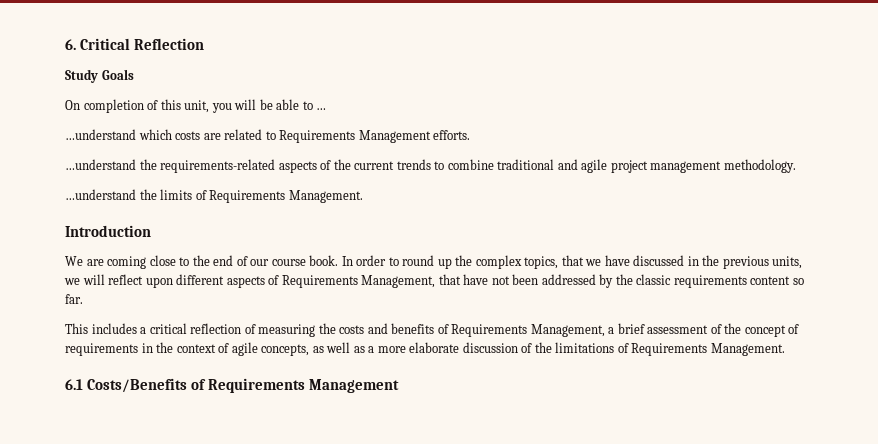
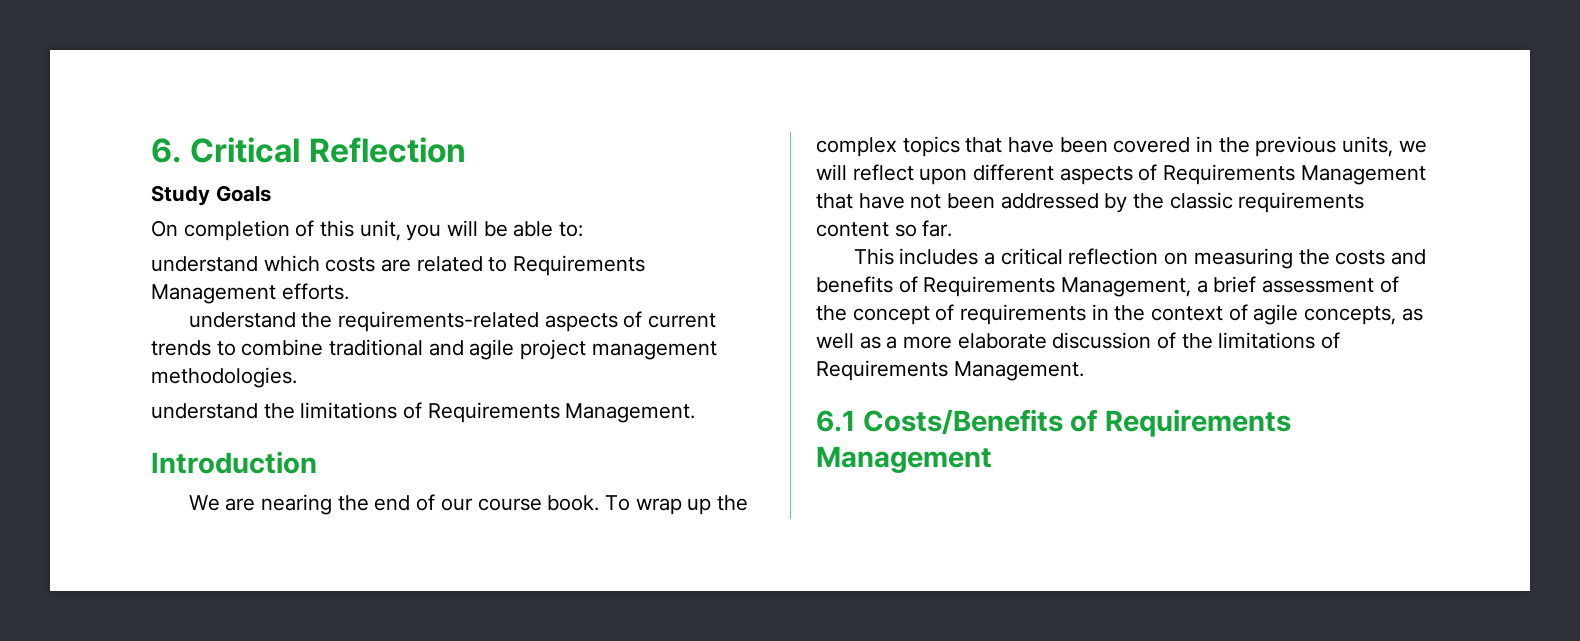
[302,101,327,110] [65,129,136,140] to … // …understand -> [559,222,584,237] [151,256,258,272] to: // understand
[65,159,136,170] …understand -> [188,312,296,328] understand
[333,159,351,170] the -> (643, 319) none
[723,159,796,173] [65,189,193,200] methodology. // …understand the limits -> [151,367,297,388] [151,402,398,419] methodologies. // understand the limitations
[107,255,190,269] coming close to -> [261,494,333,515] nearing
[341,255,685,269] In order to round up the complex topics, that we have discussed -> [604,495,748,515] [816,136,1191,157] To wrap up the complex topics that have been covered
[361,275,436,288] Management, -> [1300,165,1426,185] Management
[244,324,256,334] of -> [1164,252,1189,265] on

